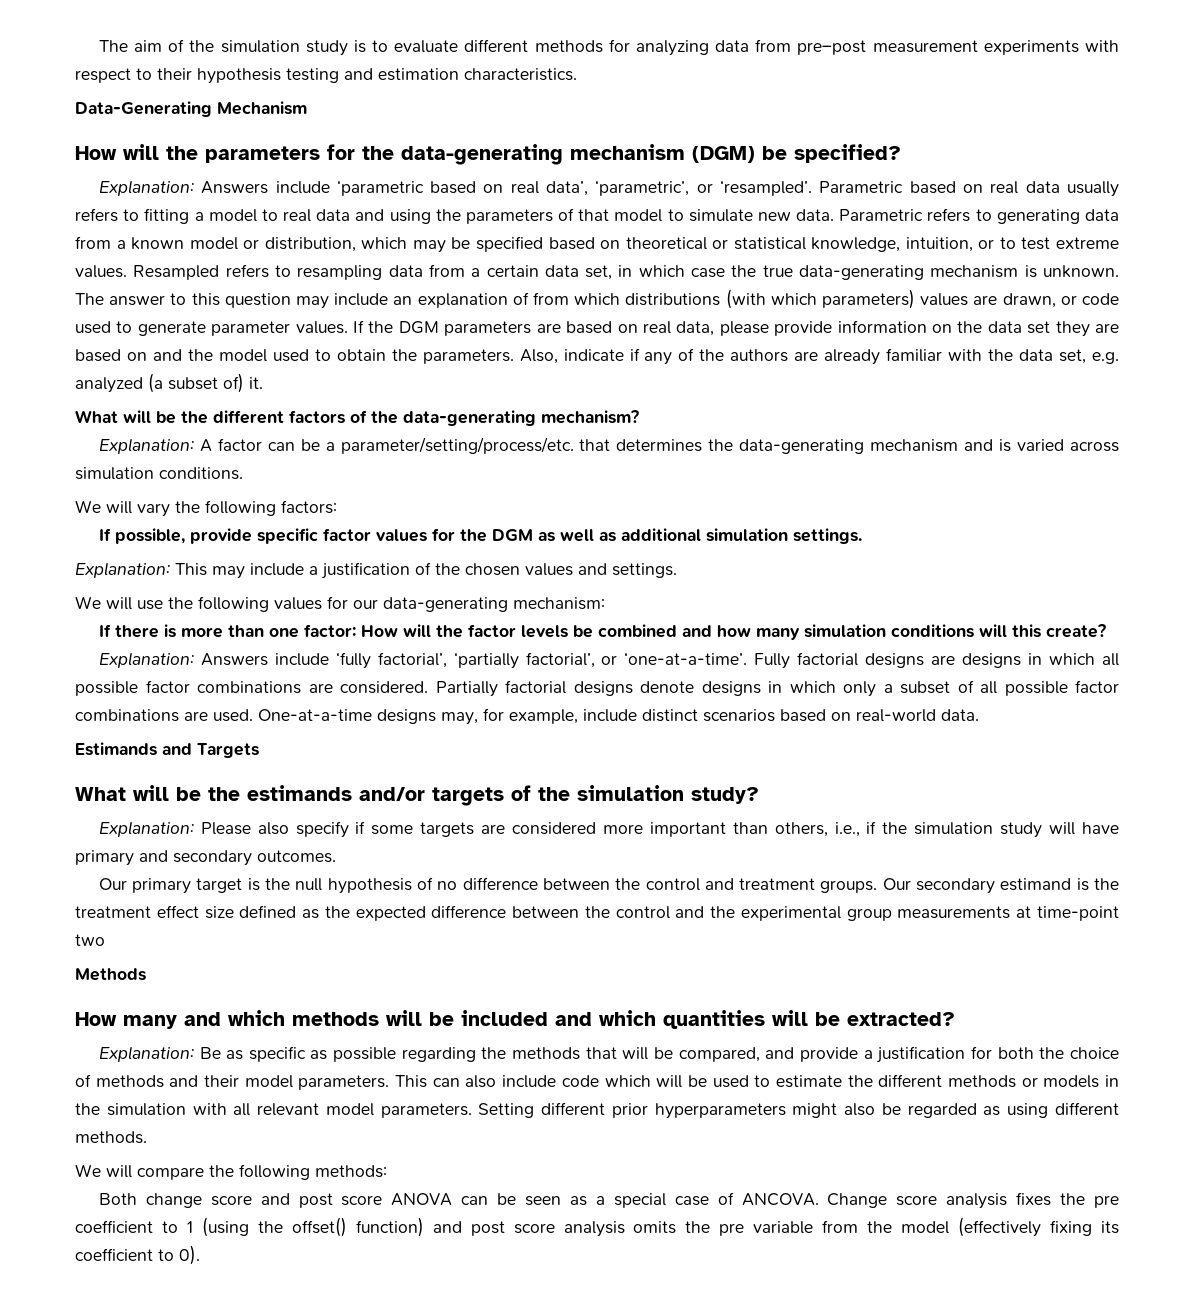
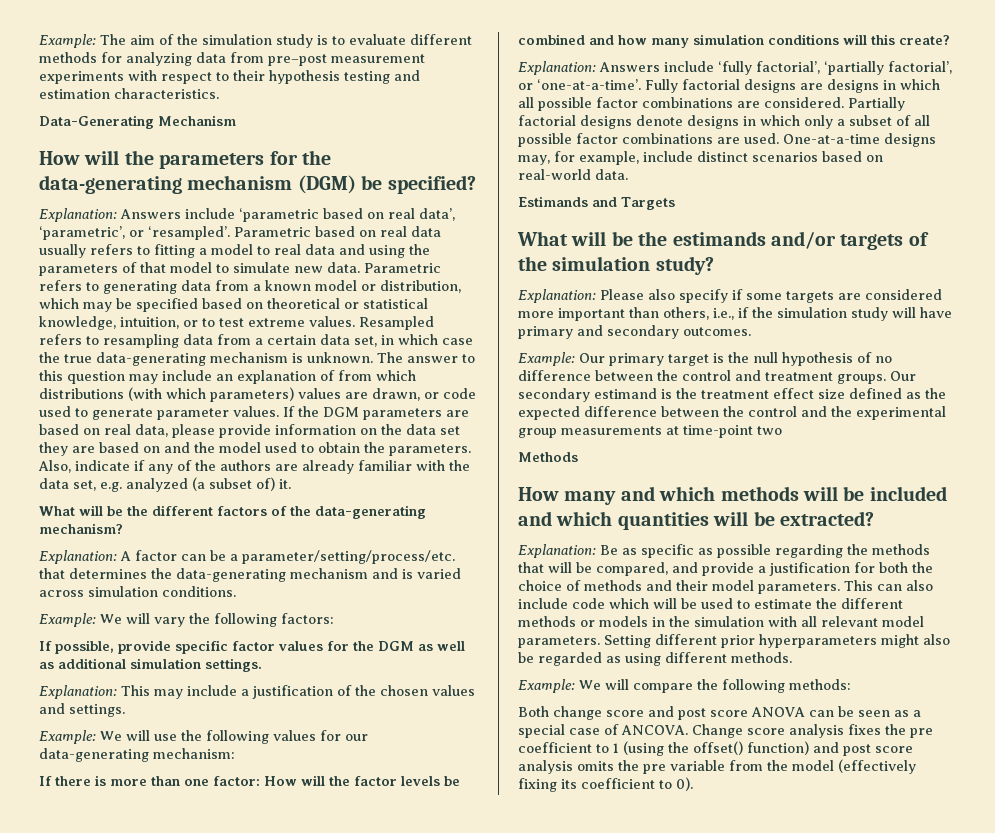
(98, 46) none -> [39,34,96,48] Example:
(243, 473) none -> [39,613,96,627] Example:
(677, 570) none -> [39,730,96,744] Example:
(336, 856) none -> [518,352,575,366] Example:
(147, 1137) none -> [518,679,575,693] Example:

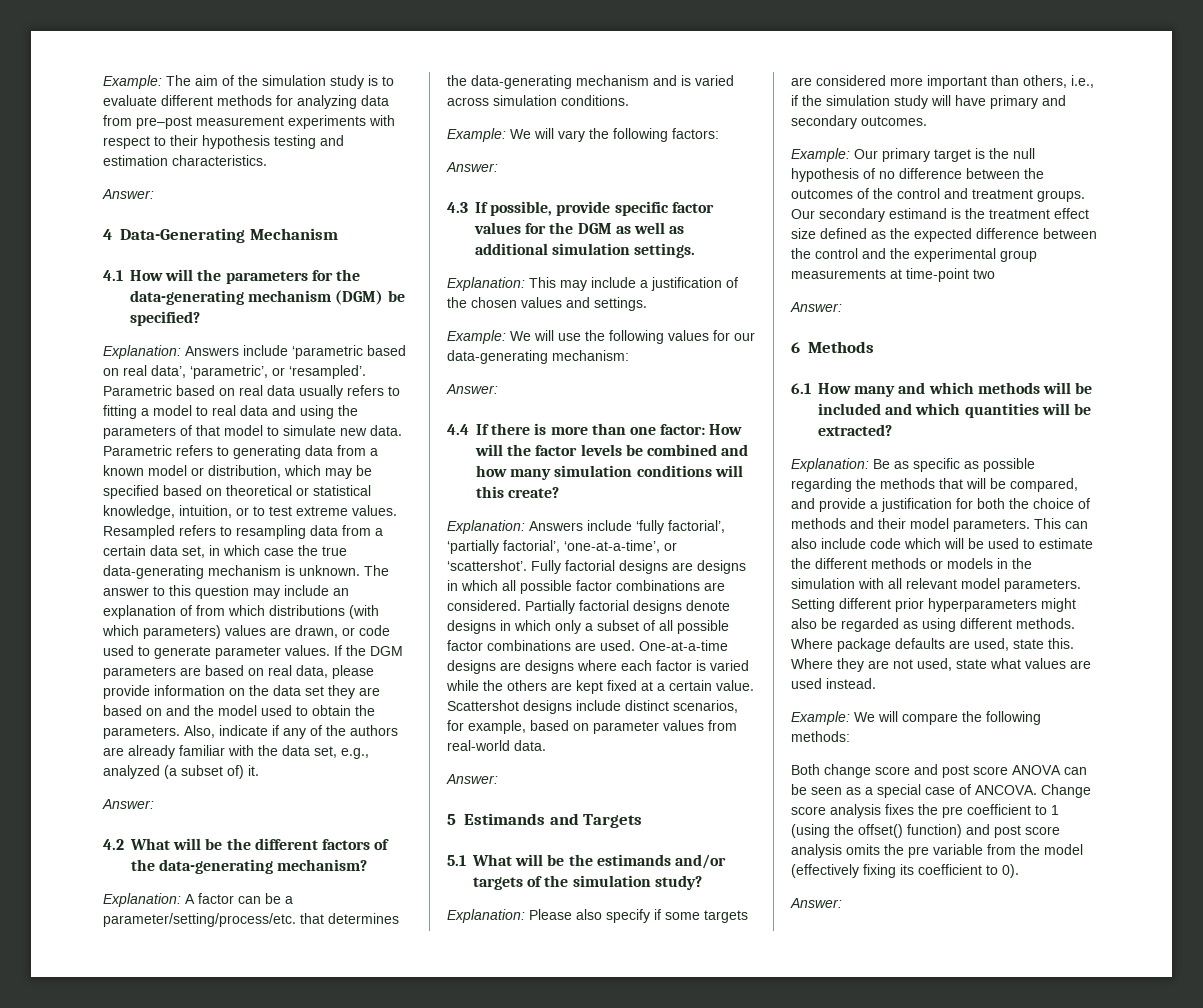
(219, 93) none -> [102,189,154,199] [103,229,112,240] Answer: // 4
(236, 120) none -> [103,270,123,281] 4.1
[100,482,122,492] e.g. -> [341,748,369,759] e.g.,
(291, 484) none -> [102,799,154,809] [103,839,124,850] Answer: // 4.2
(334, 618) none -> [446,162,498,172] [447,202,468,213] Answer: // 4.3
(235, 753) none -> [446,384,498,394] [447,424,469,435] Answer: // 4.4
[518,79,641,90] or ‘one-at-a-time’. -> [564,540,677,553] [447,560,527,571] ‘one-at-a-time’, or ‘scattershot’.
[518,151,883,165] may, for example, include distinct scenarios based on -> [500,660,749,674] [446,680,754,694] [447,700,738,714] [447,720,737,734] are designs where each factor is varied while the others are kept fixed at a certain value. Scattershot designs include distinct scenarios, for example, based on parameter values from
(628, 174) none -> [446,774,498,784] [447,814,456,825] Answer: // 5
(675, 203) none -> [447,855,466,866] 5.1
(678, 375) none -> [791,188,893,199] outcomes of the
(782, 430) none -> [790,302,842,312] [791,342,800,353] Answer: // 6
(578, 457) none -> [791,383,811,394] 6.1
(792, 657) none -> [791,638,1074,652] [791,658,1091,672] [791,678,876,689] Where package defaults are used, state this. Where they are not used, state what values are used instead.
(693, 784) none -> [790,898,842,908] // Answer:

